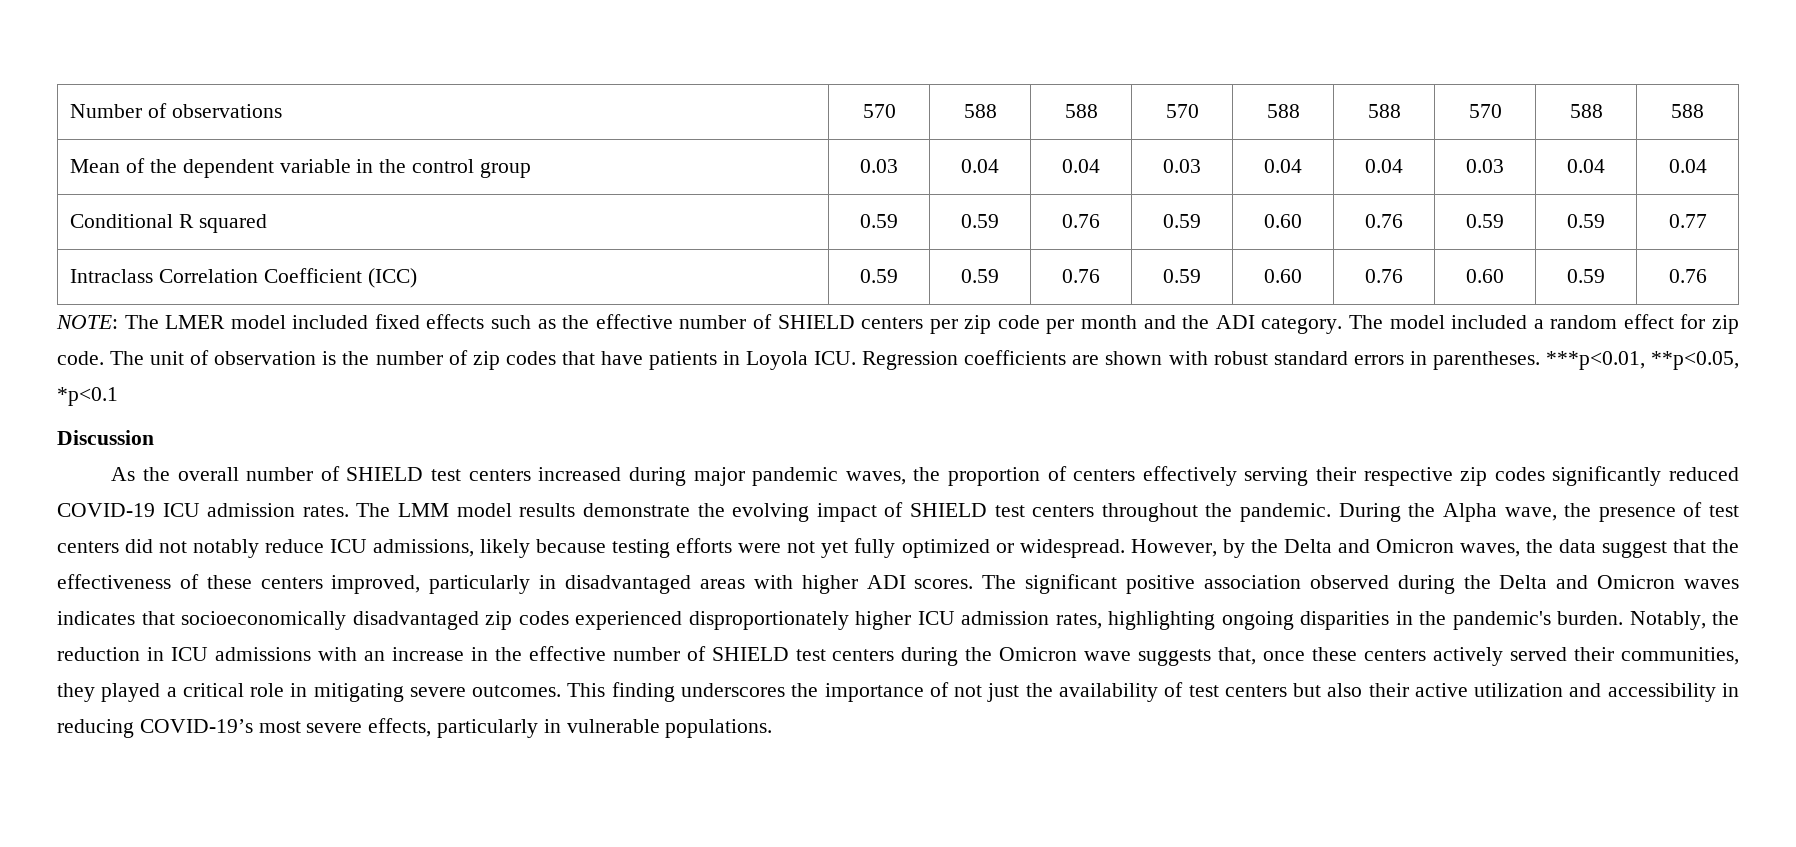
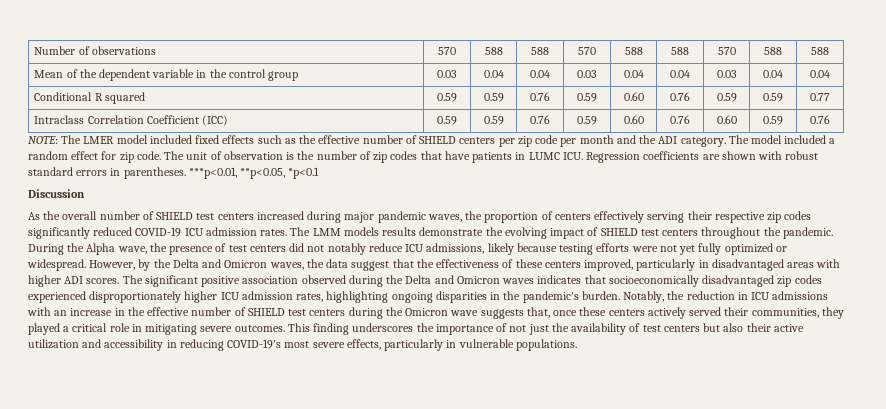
[746,351,809,370] Loyola -> [528,152,560,160] LUMC
[456,503,512,517] model -> [343,227,379,236] models

